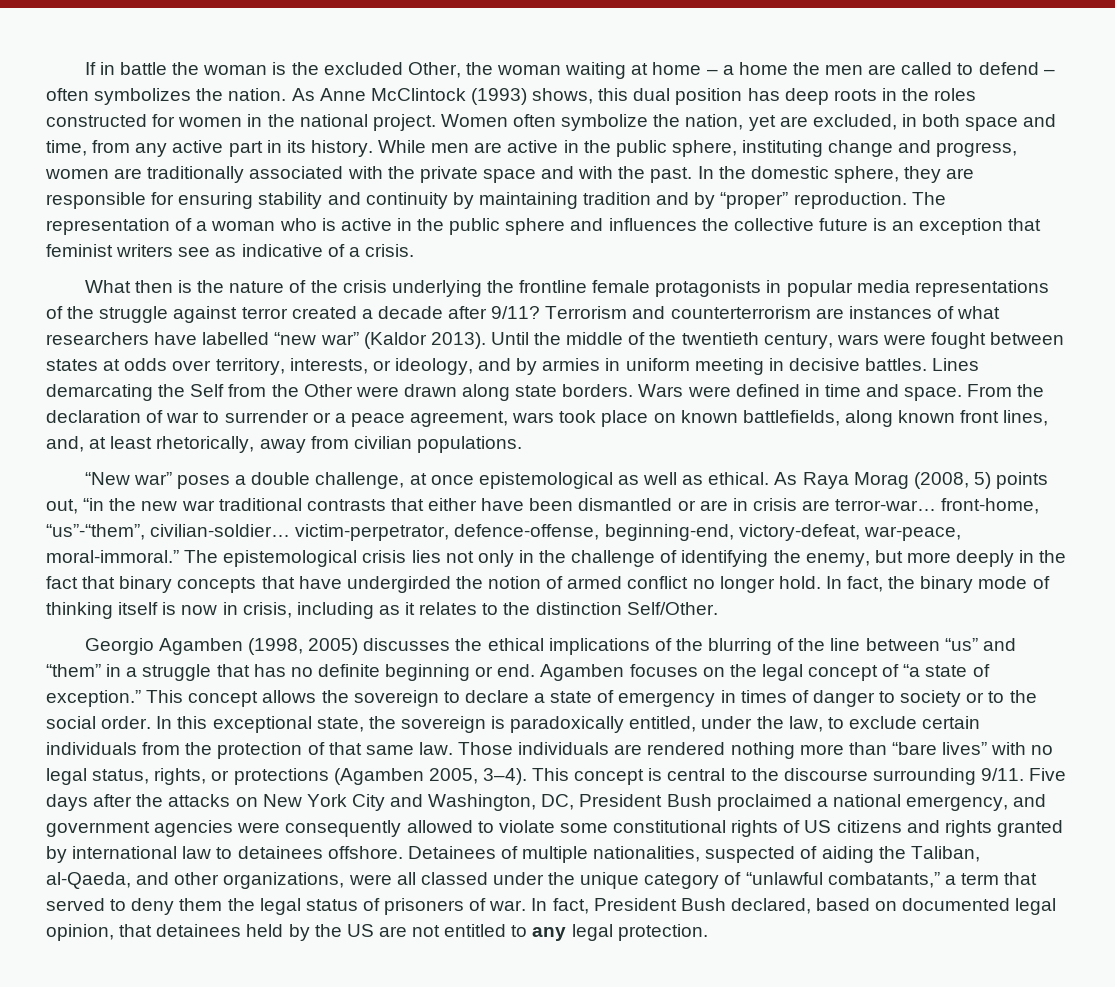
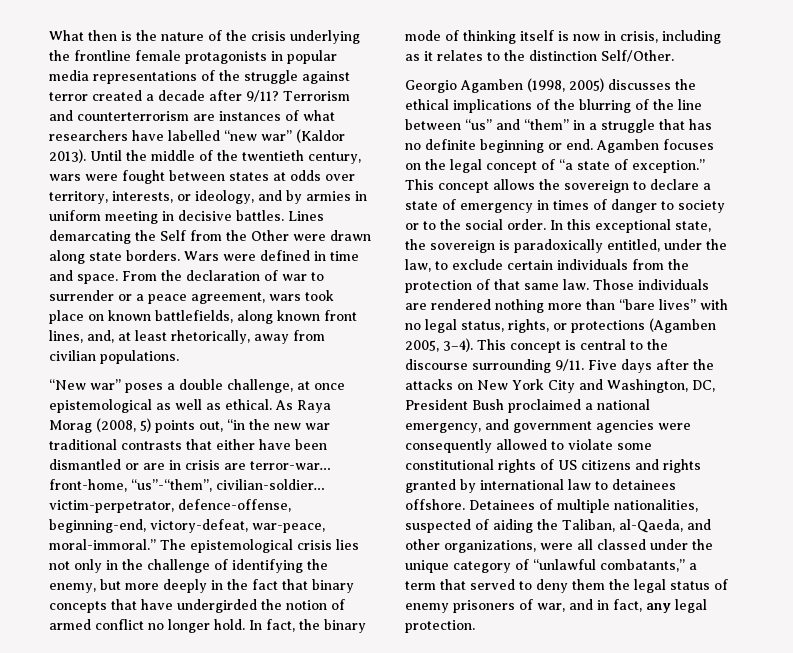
[84,62,1055,79] [46,88,977,105] [46,114,1057,131] [46,140,1018,157] [45,166,975,183] [46,192,946,209] [46,218,1042,235] [46,244,414,257] If in battle the woman is the excluded Other, the woman waiting at home – a home the men are called to defend – often symbolizes the nation. As Anne McClintock (1993) shows, this dual position has deep roots in the roles constructed for women in the national project. Women often symbolize the nation, yet are excluded, in both space and time, from any active part in its history. While men are active in the public sphere, instituting change and progress, women are traditionally associated with the private space and with the past. In the domestic sphere, they are responsible for ensuring stability and continuity by maintaining tradition and by “proper” reproduction. The representation of a woman who is active in the public sphere and influences the collective future is an exception that feminist writers see as indicative of a crisis. // -> (49, 35) none
(380, 904) none -> [405,603,449,613] enemy
[489,898,1057,915] [46,924,528,941] war. In fact, President Bush declared, based on documented legal opinion, that detainees held by the US are not entitled to -> [537,599,642,612] war, and in fact,

